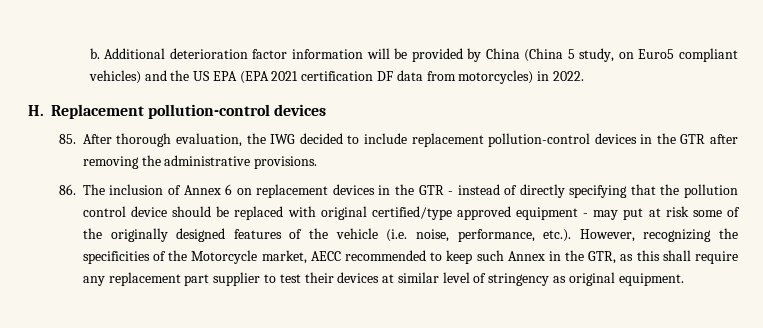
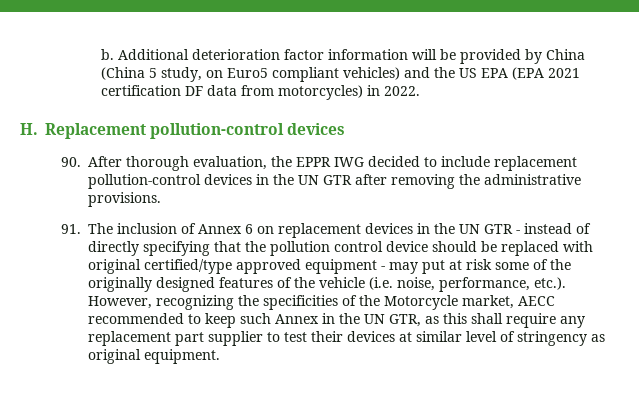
[58,134,76,144] 85. -> [60,157,81,167] 90.
(266, 138) none -> [295,157,331,167] EPPR
(676, 138) none -> [297,175,319,185] UN
[58,184,76,195] 86. -> [60,224,81,234] 91.
(414, 189) none -> [458,224,480,234] UN
(585, 255) none -> [363,314,385,324] UN

